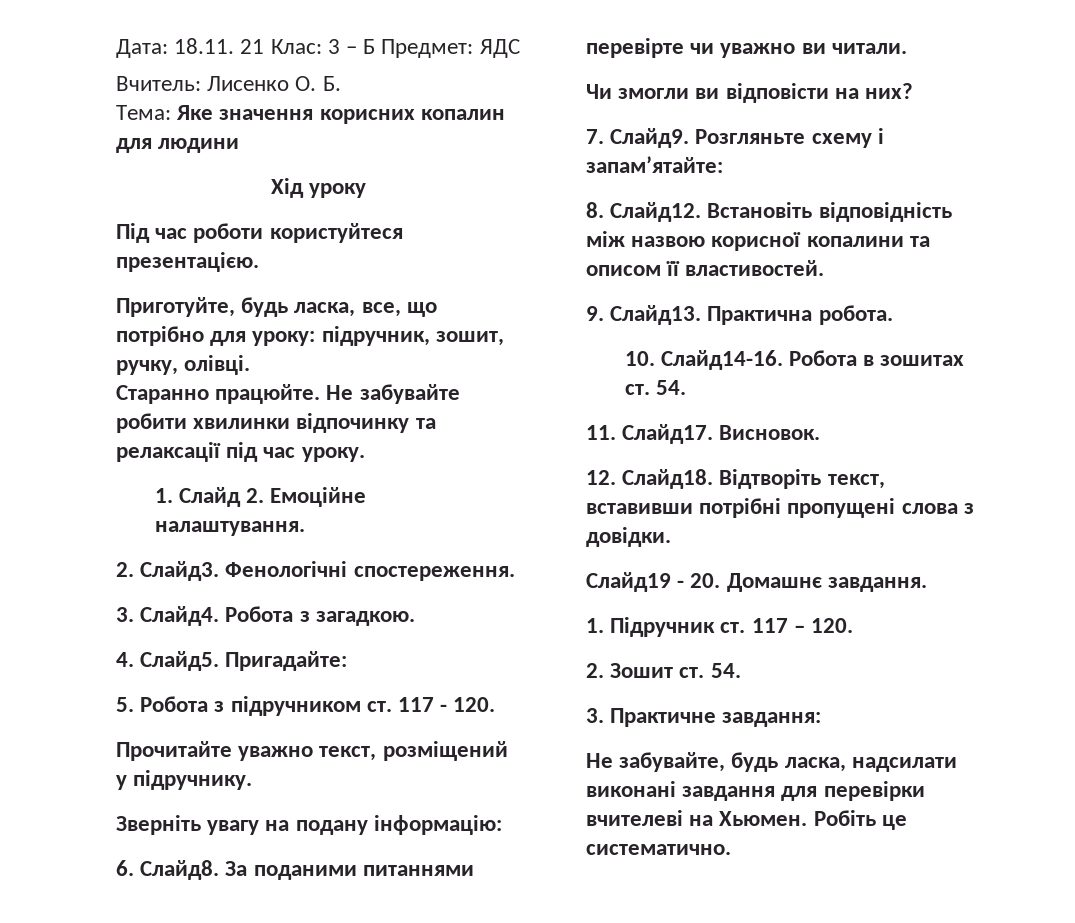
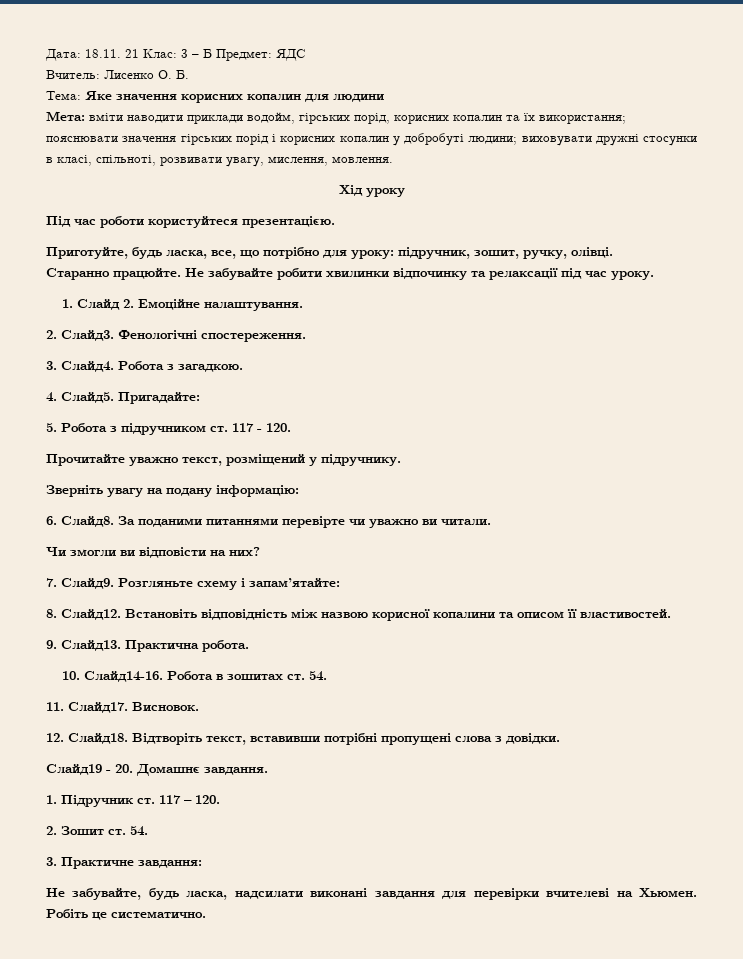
(240, 145) none -> [46,111,626,124] [46,133,697,146] [46,155,393,167] // Мета: вміти наводити приклади водойм, гірських порід, корисних копалин та їх використання; пояснювати значення гірських порід і корисних копалин у добробуті людини; виховувати дружні стосунки в класі, спільноті, розвивати увагу, мислення, мовлення.

